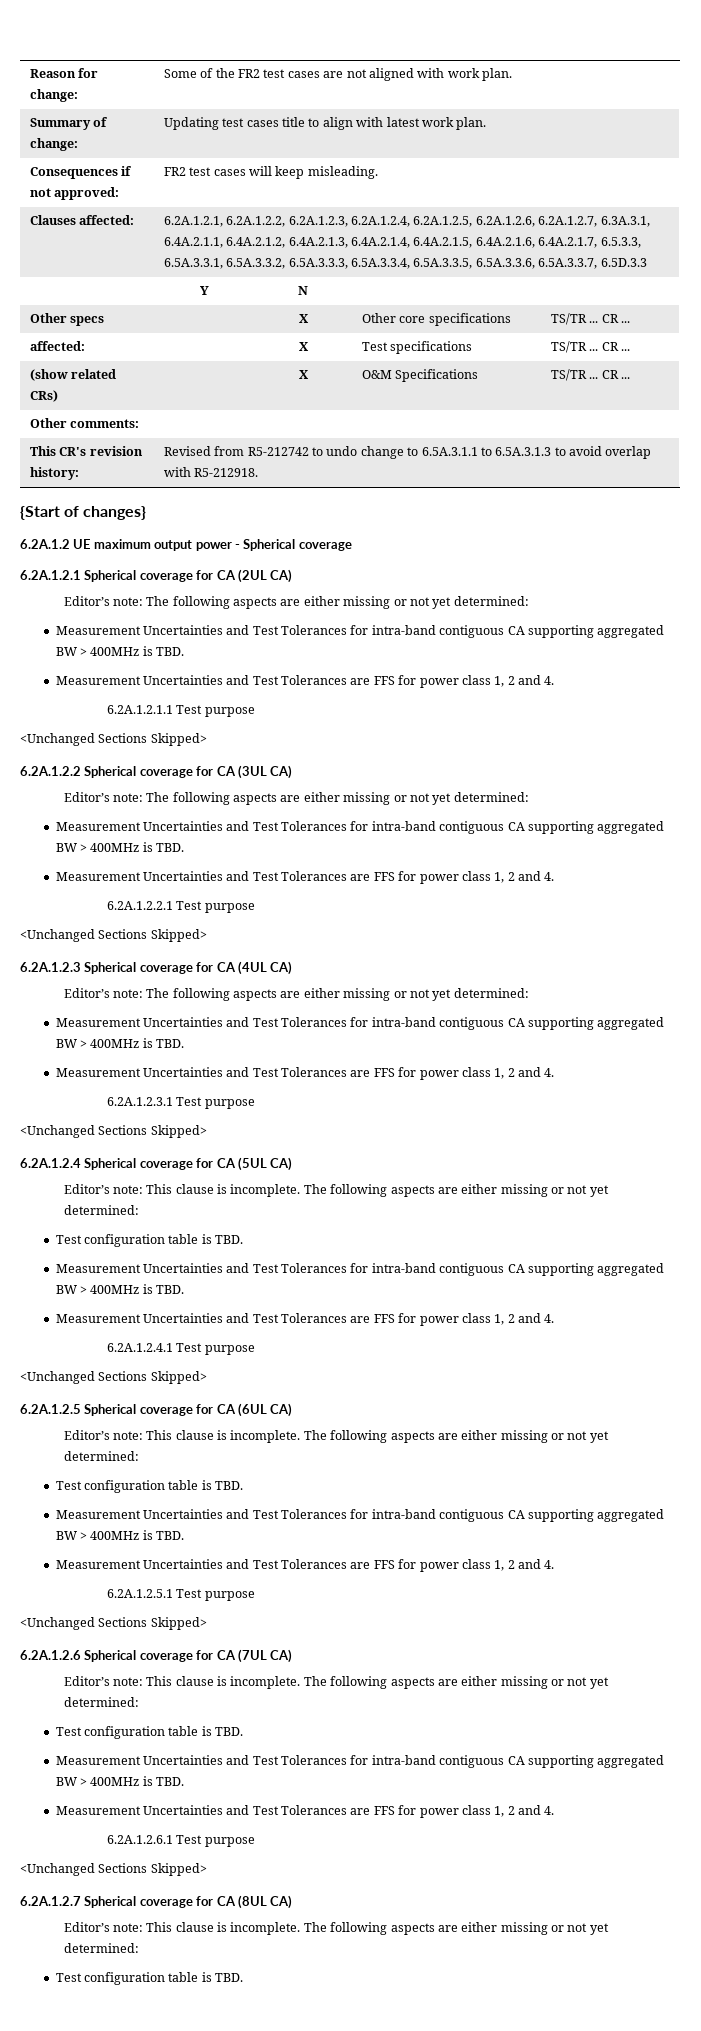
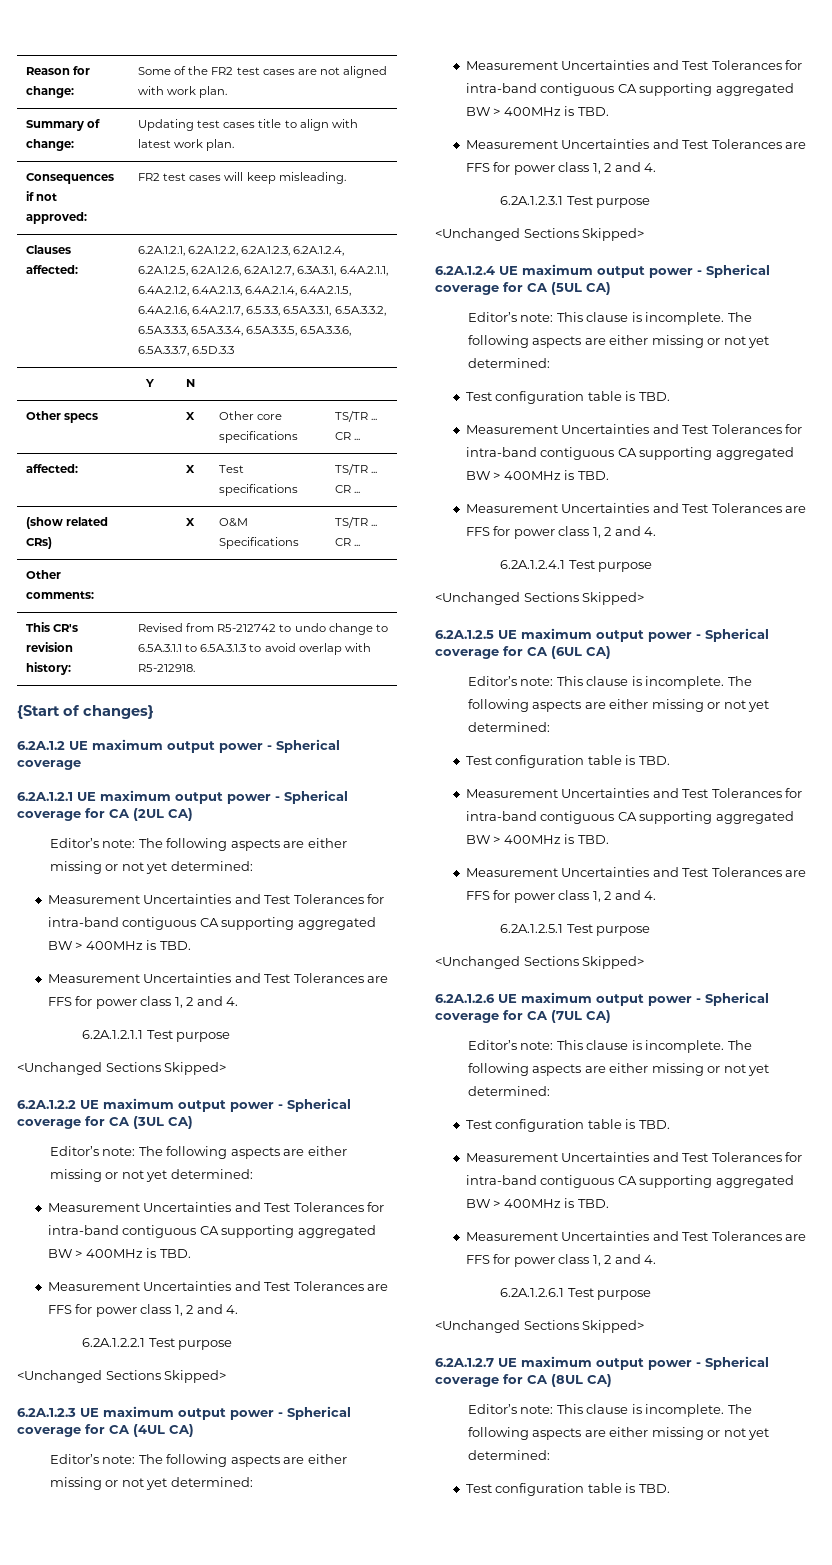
(81, 575) none -> [77,790,280,804] UE maximum output power -
(81, 771) none -> [80,1098,283,1112] UE maximum output power -
(81, 967) none -> [80,1406,283,1420] UE maximum output power -
(81, 1163) none -> [499,264,702,278] UE maximum output power -
(81, 1409) none -> [498,628,701,642] UE maximum output power -
(81, 1655) none -> [498,992,701,1006] UE maximum output power -
(81, 1901) none -> [498,1356,701,1370] UE maximum output power -

